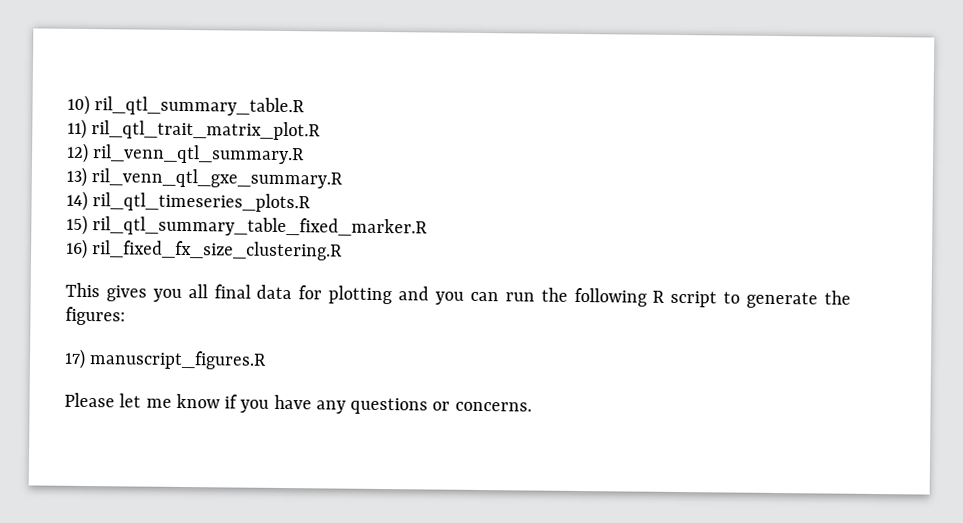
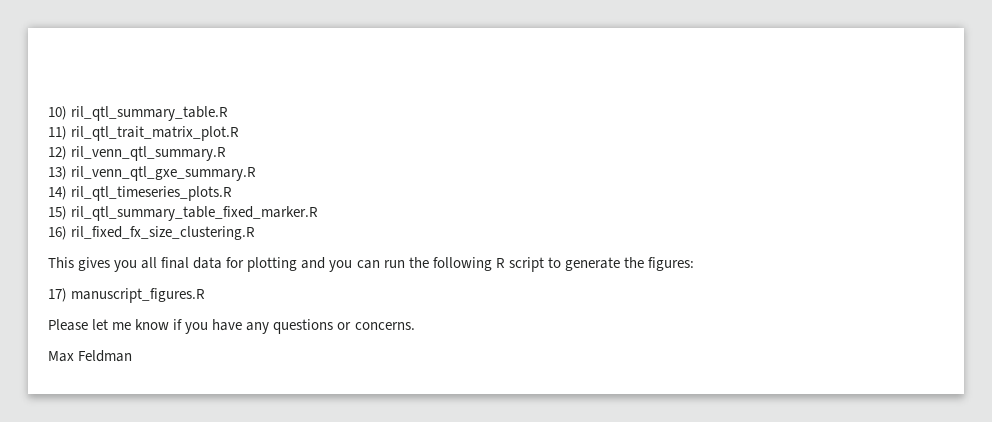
(532, 406) none -> [48,350,133,362] // Max Feldman

